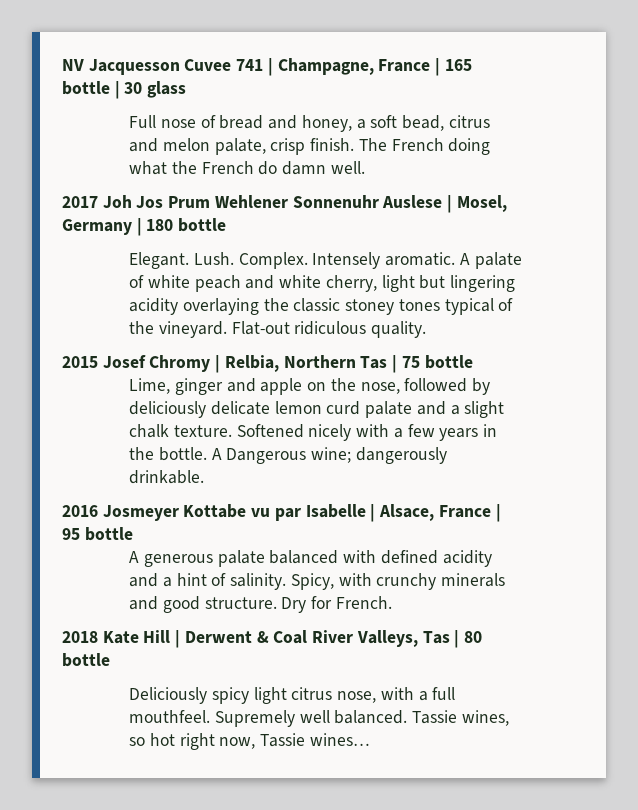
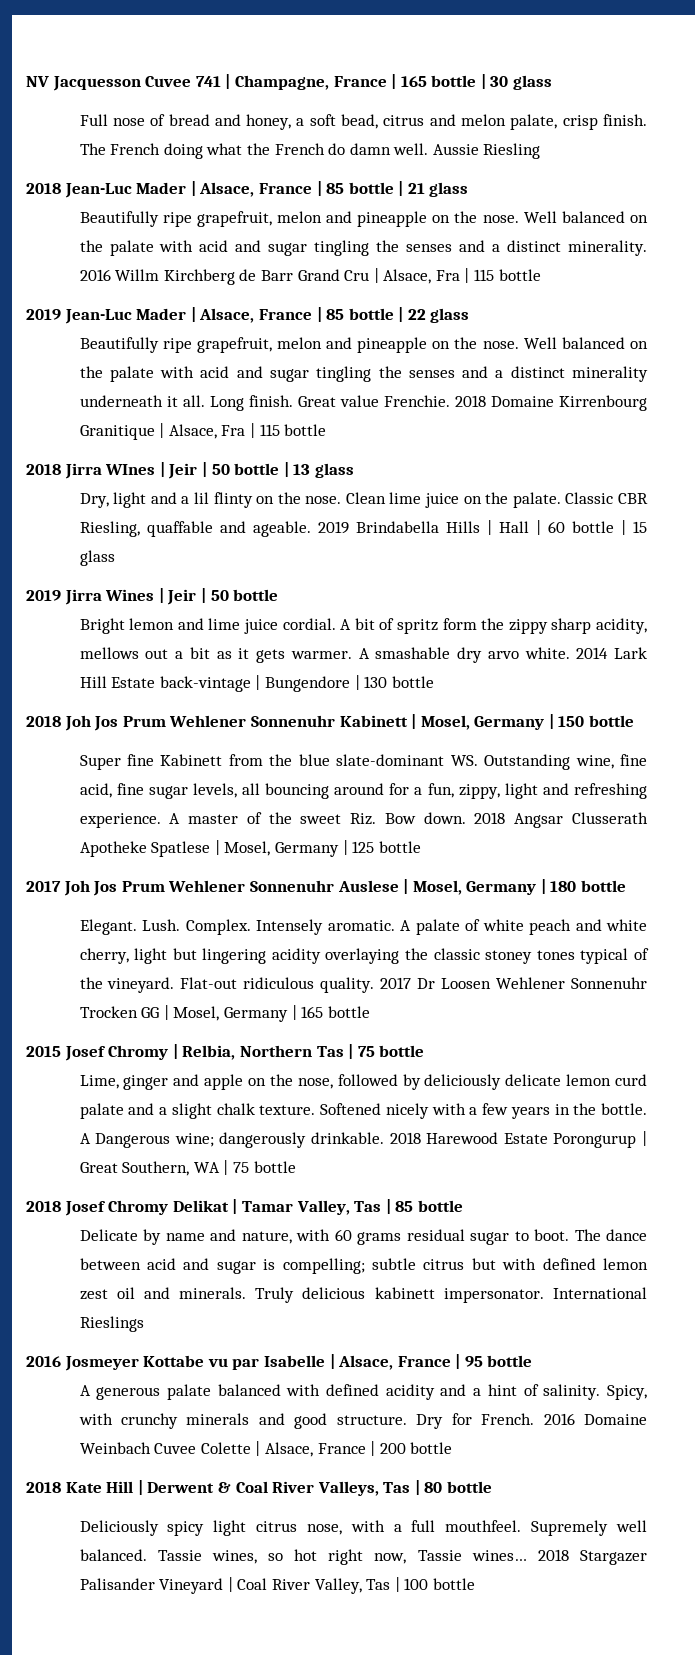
(365, 167) none -> [432,143,541,159] [26,181,469,198] [79,211,648,227] [79,240,647,256] [79,268,541,285] [26,307,470,324] [79,337,648,353] [79,366,649,382] [79,395,648,411] [79,423,327,440] [26,462,354,479] [79,492,648,508] [79,520,648,537] [79,550,115,566] [26,588,279,605] [79,618,647,634] [79,647,648,663] [79,675,434,692] [26,714,635,731] [79,754,647,770] [79,783,647,799] [79,812,649,828] [79,840,421,857] Aussie Riesling // 2018 Jean-Luc Mader | Alsace, France | 85 bottle | 21 glass // Beautifully ripe grapefruit, melon and pineapple on the nose. Well balanced on the palate with acid and sugar tingling the senses and a distinct minerality. 2016 Willm Kirchberg de Barr Grand Cru | Alsace, Fra | 115 bottle // 2019 Jean-Luc Mader | Alsace, France | 85 bottle | 22 glass // Beautifully ripe grapefruit, melon and pineapple on the nose. Well balanced on the palate with acid and sugar tingling the senses and a distinct minerality underneath it all. Long finish. Great value Frenchie. 2018 Domaine Kirrenbourg Granitique | Alsace, Fra | 115 bottle // 2018 Jirra WInes | Jeir | 50 bottle | 13 glass // Dry, light and a lil flinty on the nose. Clean lime juice on the palate. Classic CBR Riesling, quaffable and ageable. 2019 Brindabella Hills | Hall | 60 bottle | 15 glass // 2019 Jirra Wines | Jeir | 50 bottle // Bright lemon and lime juice cordial. A bit of spritz form the zippy sharp acidity, mellows out a bit as it gets warmer. A smashable dry arvo white. 2014 Lark Hill Estate back-vintage | Bungendore | 130 bottle // 2018 Joh Jos Prum Wehlener Sonnenuhr Kabinett | Mosel, Germany | 150 bottle // Super fine Kabinett from the blue slate-dominant WS. Outstanding wine, fine acid, fine sugar levels, all bouncing around for a fun, zippy, light and refreshing experience. A master of the sweet Riz. Bow down. 2018 Angsar Clusserath Apotheke Spatlese | Mosel, Germany | 125 bottle
(427, 329) none -> [380,977,647,989] [79,1005,370,1022] 2017 Dr Loosen Wehlener Sonnenuhr Trocken GG | Mosel, Germany | 165 bottle
(205, 477) none -> [389,1131,647,1148] [79,1160,296,1176] [26,1199,463,1216] [79,1229,648,1245] [79,1258,648,1274] [79,1287,647,1303] [79,1316,144,1332] 2018 Harewood Estate Porongurup | Great Southern, WA | 75 bottle // 2018 Josef Chromy Delikat | Tamar Valley, Tas | 85 bottle // Delicate by name and nature, with 60 grams residual sugar to boot. The dance between acid and sugar is compelling; subtle citrus but with defined lemon zest oil and minerals. Truly delicious kabinett impersonator. International Rieslings
(392, 602) none -> [543,1413,648,1425] [79,1441,453,1457] 2016 Domaine Weinbach Cuvee Colette | Alsace, France | 200 bottle
(370, 739) none -> [537,1549,647,1565] [79,1577,475,1594] 2018 Stargazer Palisander Vineyard | Coal River Valley, Tas | 100 bottle

